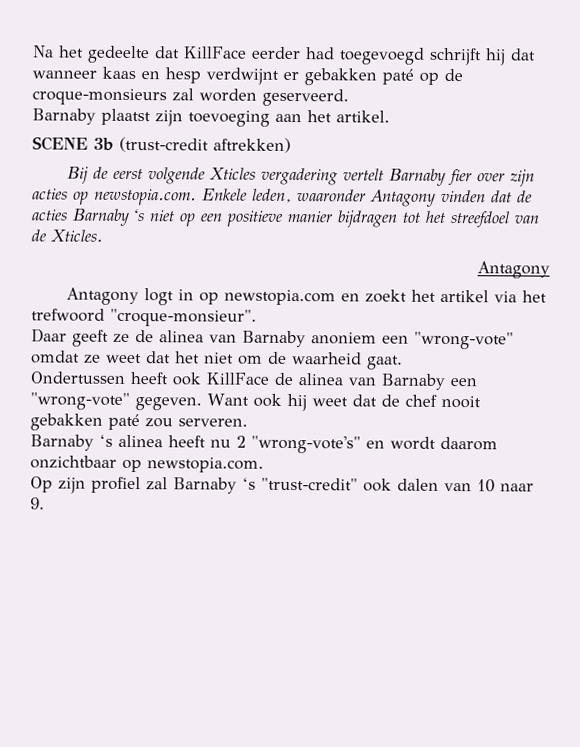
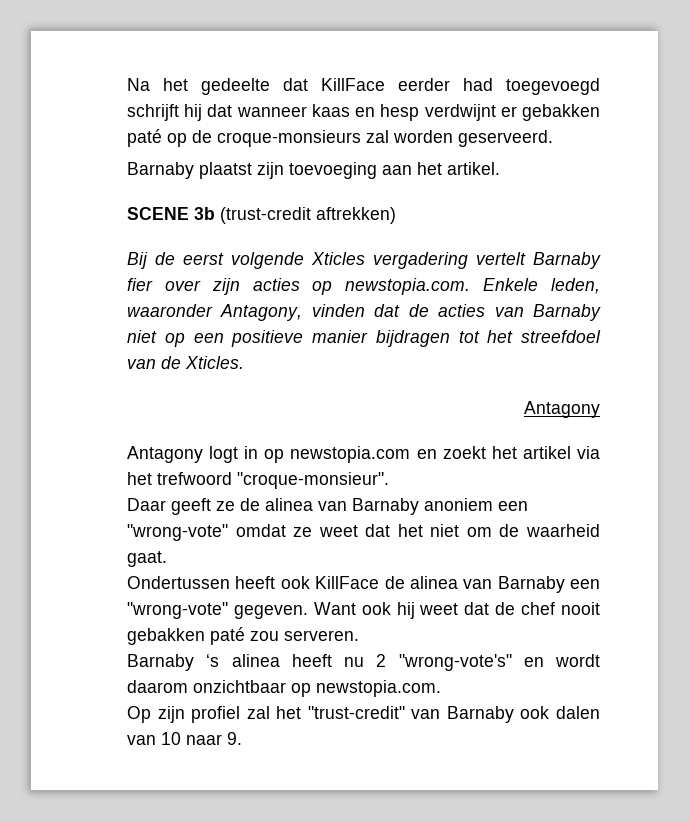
[370,189,436,207] Antagony -> [220,304,303,321] Antagony,
[72,208,145,226] Barnaby ‘s -> [494,304,601,321] van Barnaby
[173,477,358,494] Barnaby ‘s "trust-credit" -> [276,706,514,723] het "trust-credit" van Barnaby

